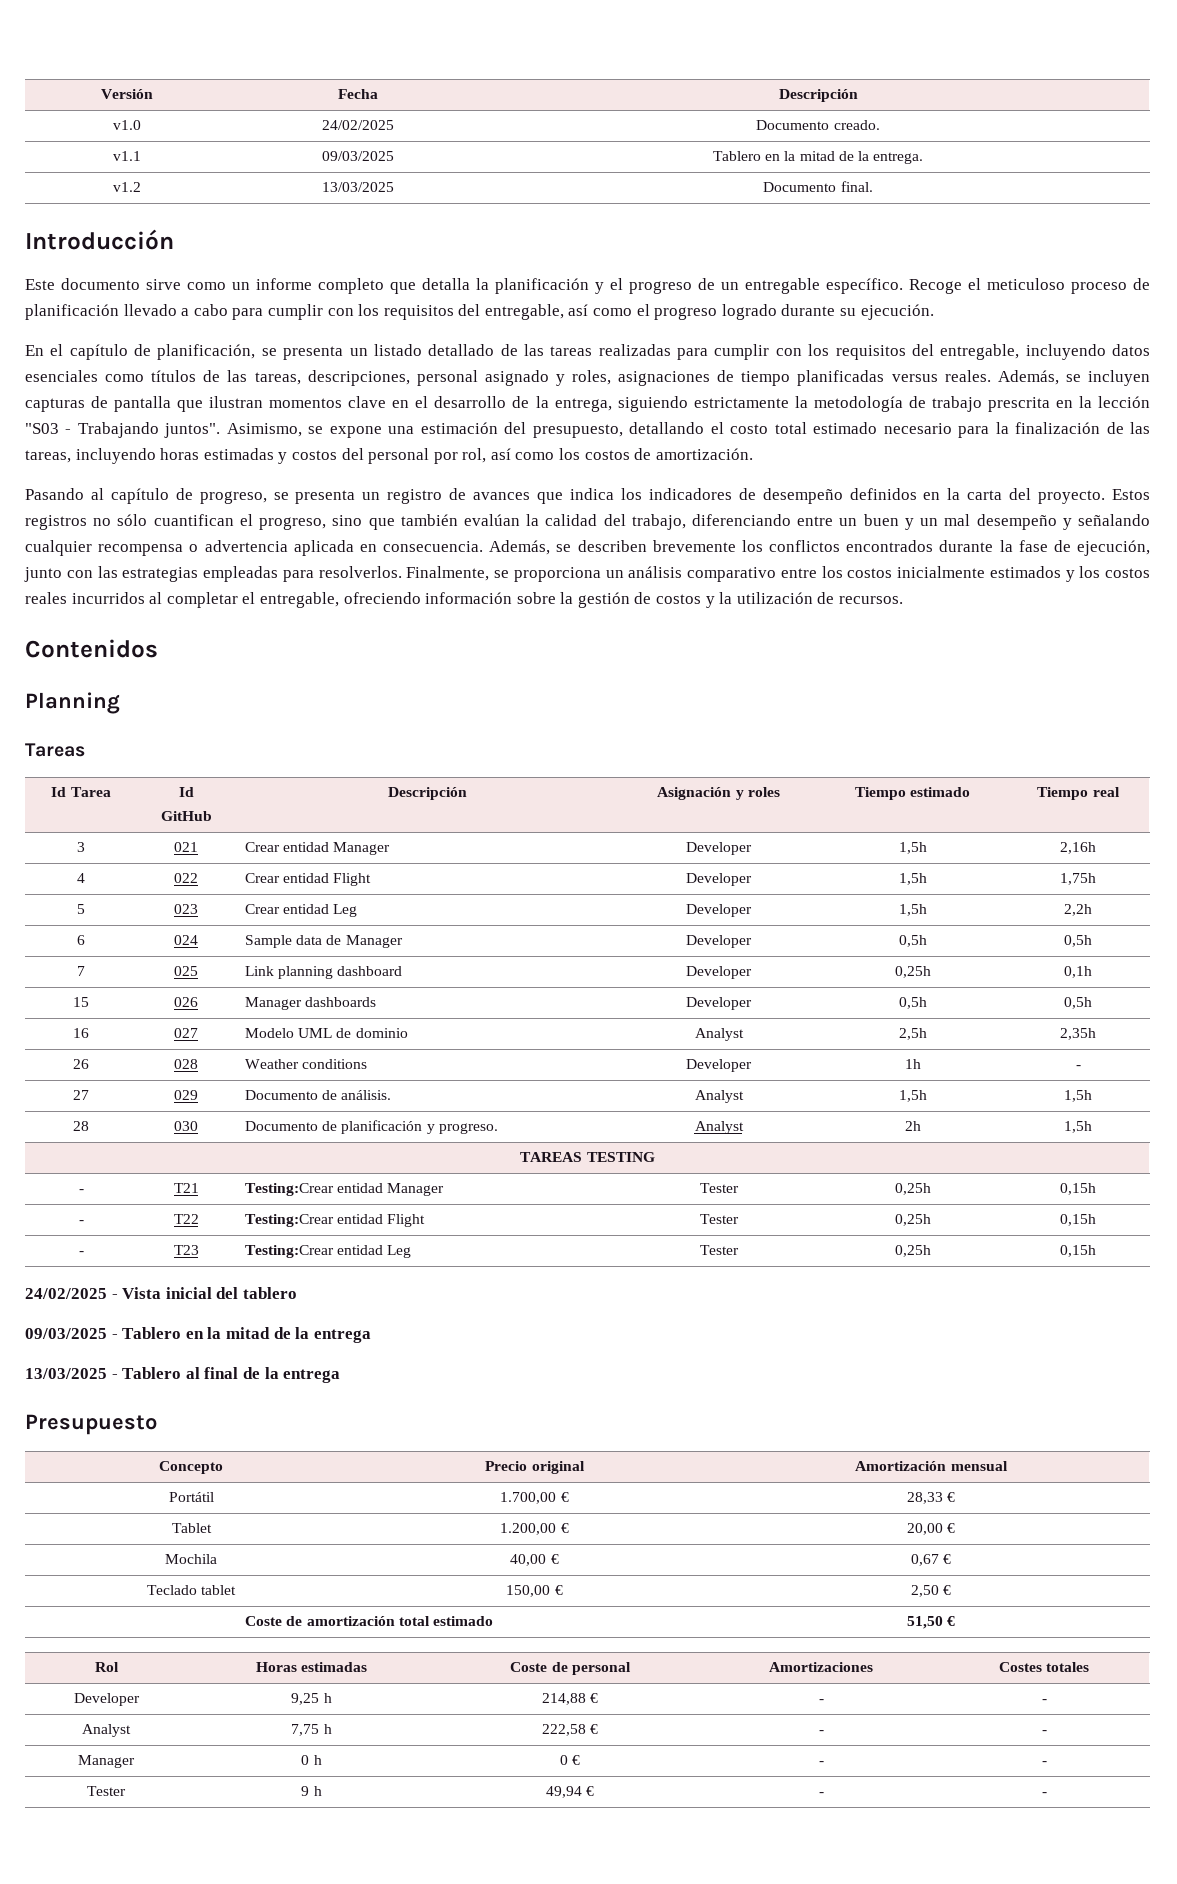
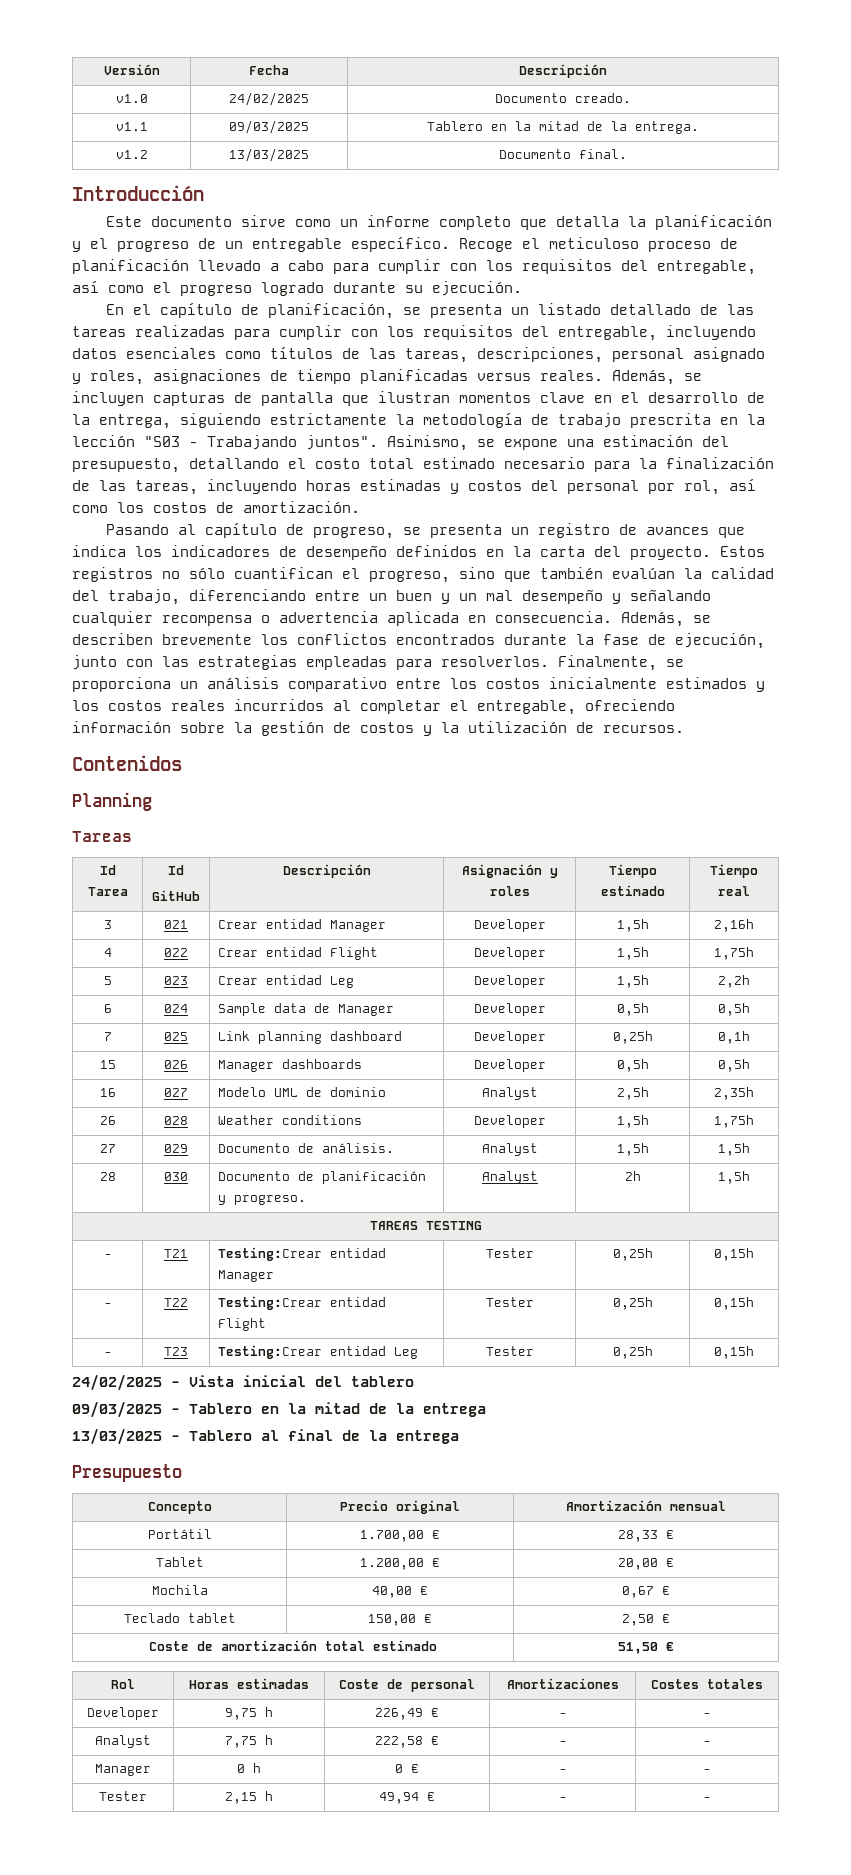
[904,1059,921,1069] [1075,1065,1081,1069] 1h | - -> [616,1115,649,1128] [714,1115,754,1128] 1,5h | 1,75h
[291,1693,332,1705] [541,1693,586,1705] 9,25 h | 214,88 -> [225,1707,273,1720] [375,1708,423,1720] 9,75 h | 226,49
[301,1786,310,1796] 9 -> [225,1792,257,1804] 2,15

